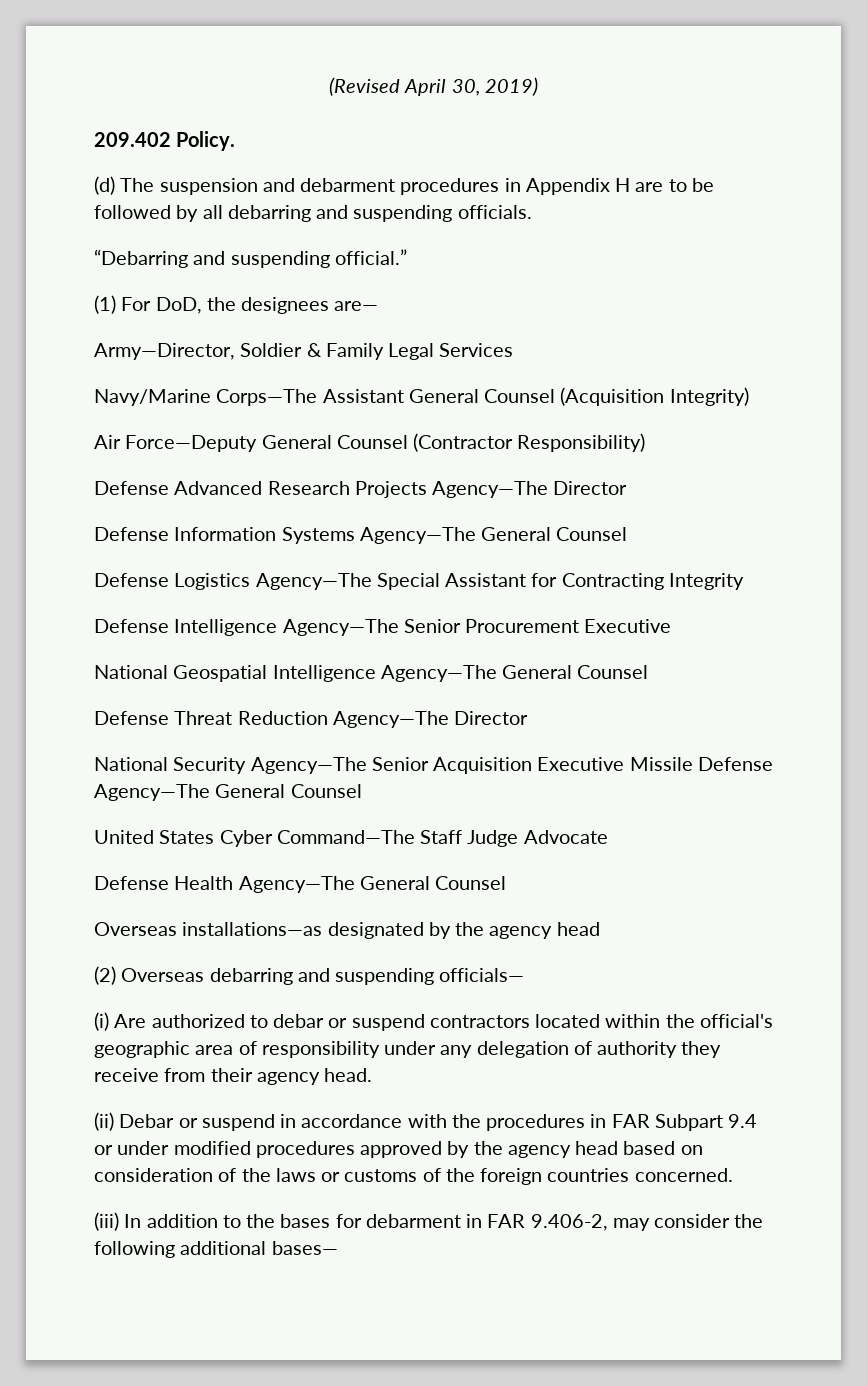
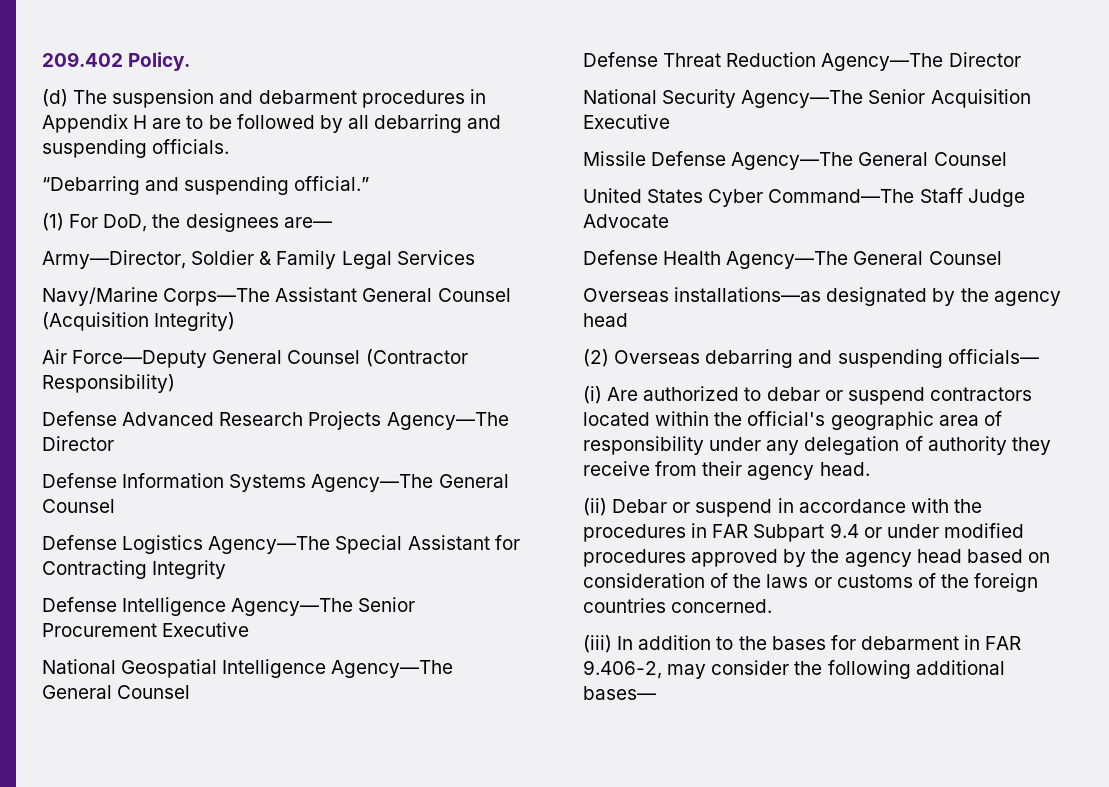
[329,77,538,96] (Revised April 30, 2019) // -> (42, 59) none
(625, 764) none -> (670, 121) //

